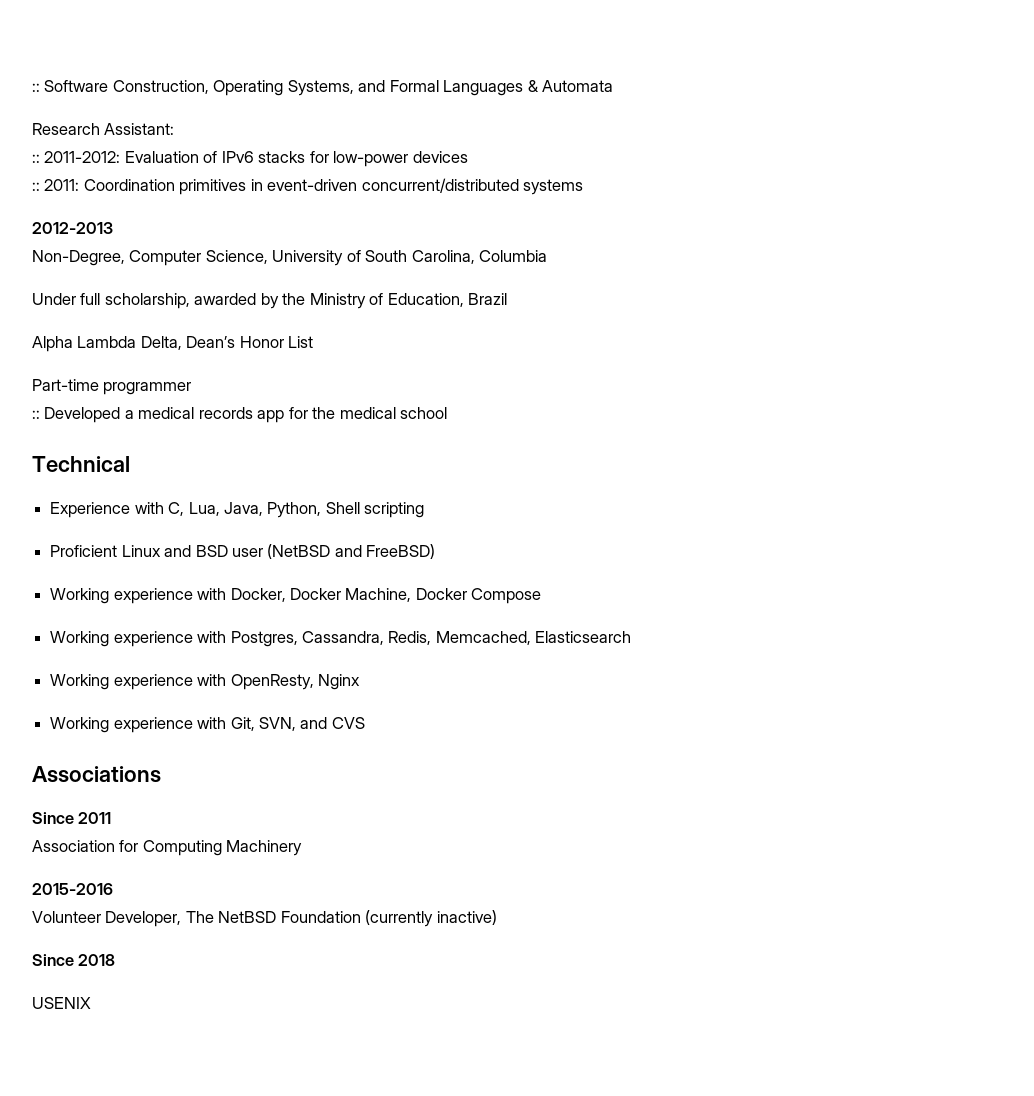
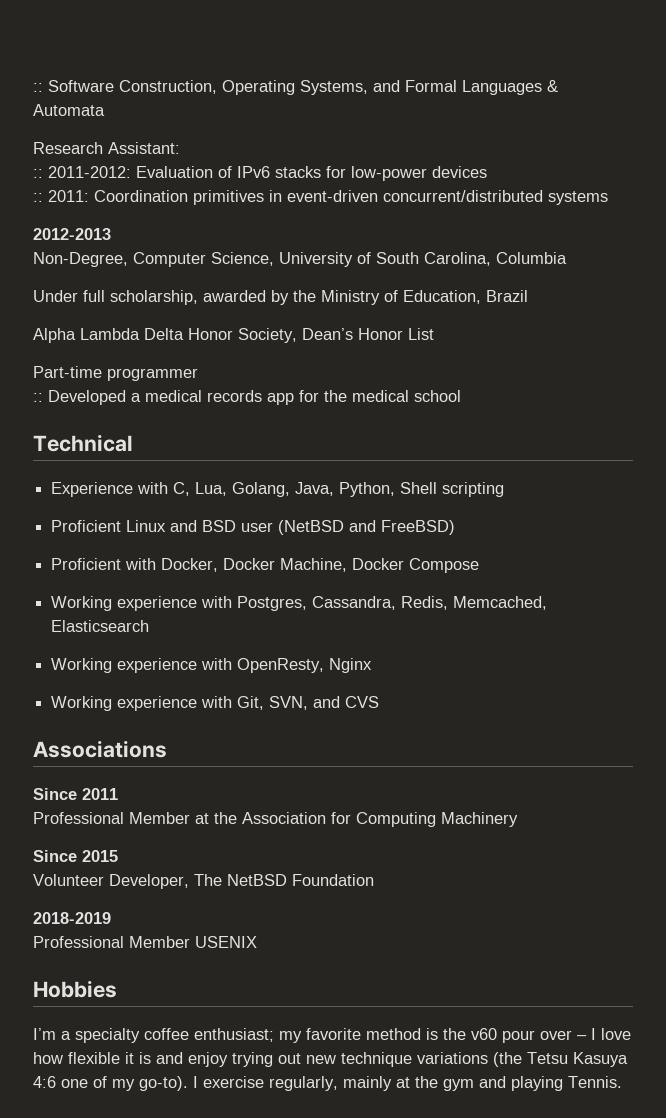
[140,336,182,350] Delta, -> [144,328,297,343] Delta Honor Society,
(220, 509) none -> [232,482,291,497] Golang,
[50,588,193,604] Working experience -> [51,558,122,570] Proficient
(112, 818) none -> [33,812,237,824] Professional Member at the
[32,883,113,895] 2015-2016 -> [33,850,118,862] Since 2015
[365,910,497,927] [32,954,116,966] [32,997,91,1009] (currently inactive) // Since 2018 // USENIX -> [33,912,111,924] [33,936,257,948] [33,980,117,998] [33,1028,631,1043] [33,1052,628,1067] [33,1076,622,1091] // 2018-2019 // Professional Member USENIX // Hobbies // I’m a specialty coffee enthusiast; my favorite method is the v60 pour over – I love how flexible it is and enjoy trying out new technique variations (the Tetsu Kasuya 4:6 one of my go-to). I exercise regularly, mainly at the gym and playing Tennis.

